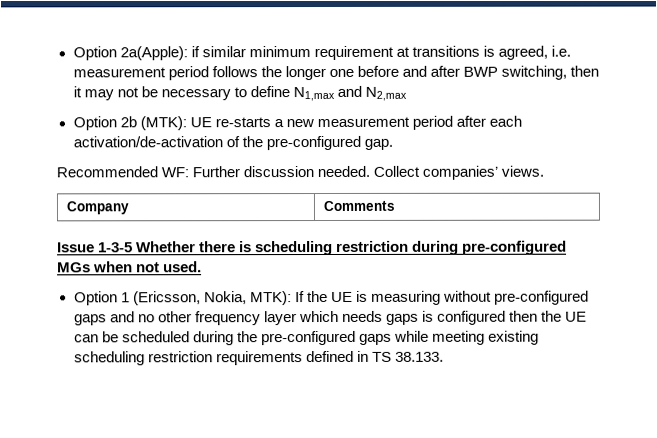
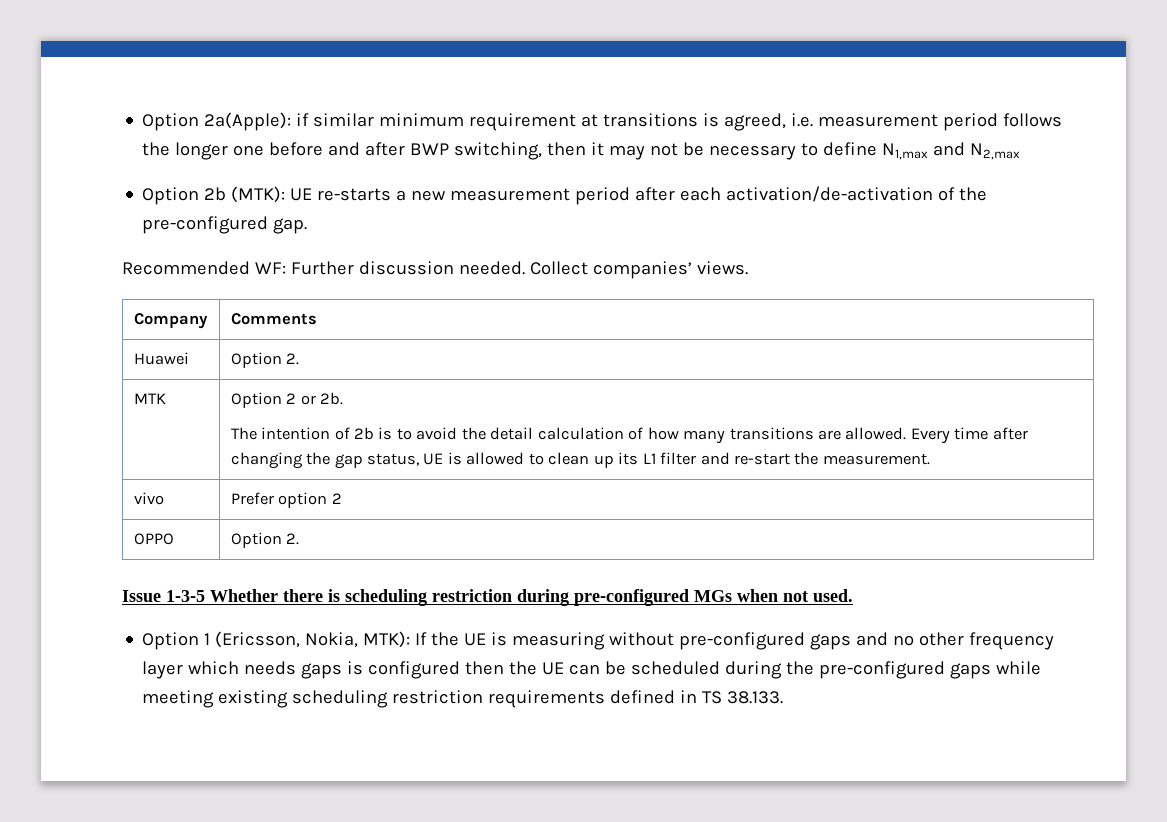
(396, 206) none -> [133,352,189,365] [230,352,300,368] [133,393,166,404] [230,392,343,408] [230,427,1028,444] [230,452,930,469] [133,492,164,505] [230,492,342,508] [133,533,174,545] [230,532,300,548] // Huawei | Option 2. // MTK | Option 2 or 2b. // The intention of 2b is to avoid the detail calculation of how many transitions are allowed. Every time after changing the gap status, UE is allowed to clean up its L1 filter and re-start the measurement. // vivo | Prefer option 2 // OPPO | Option 2.

